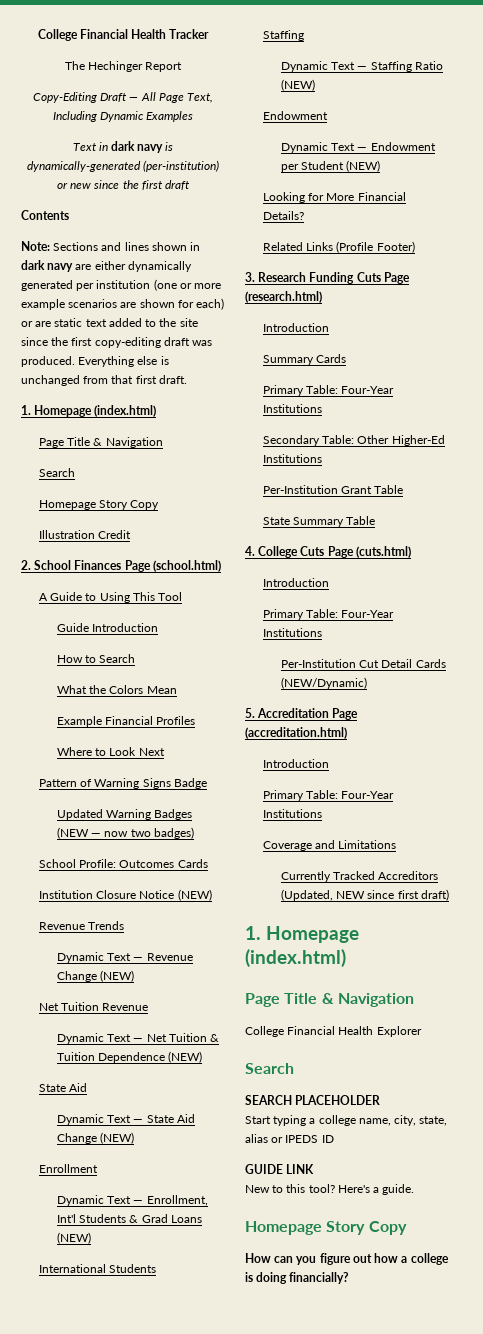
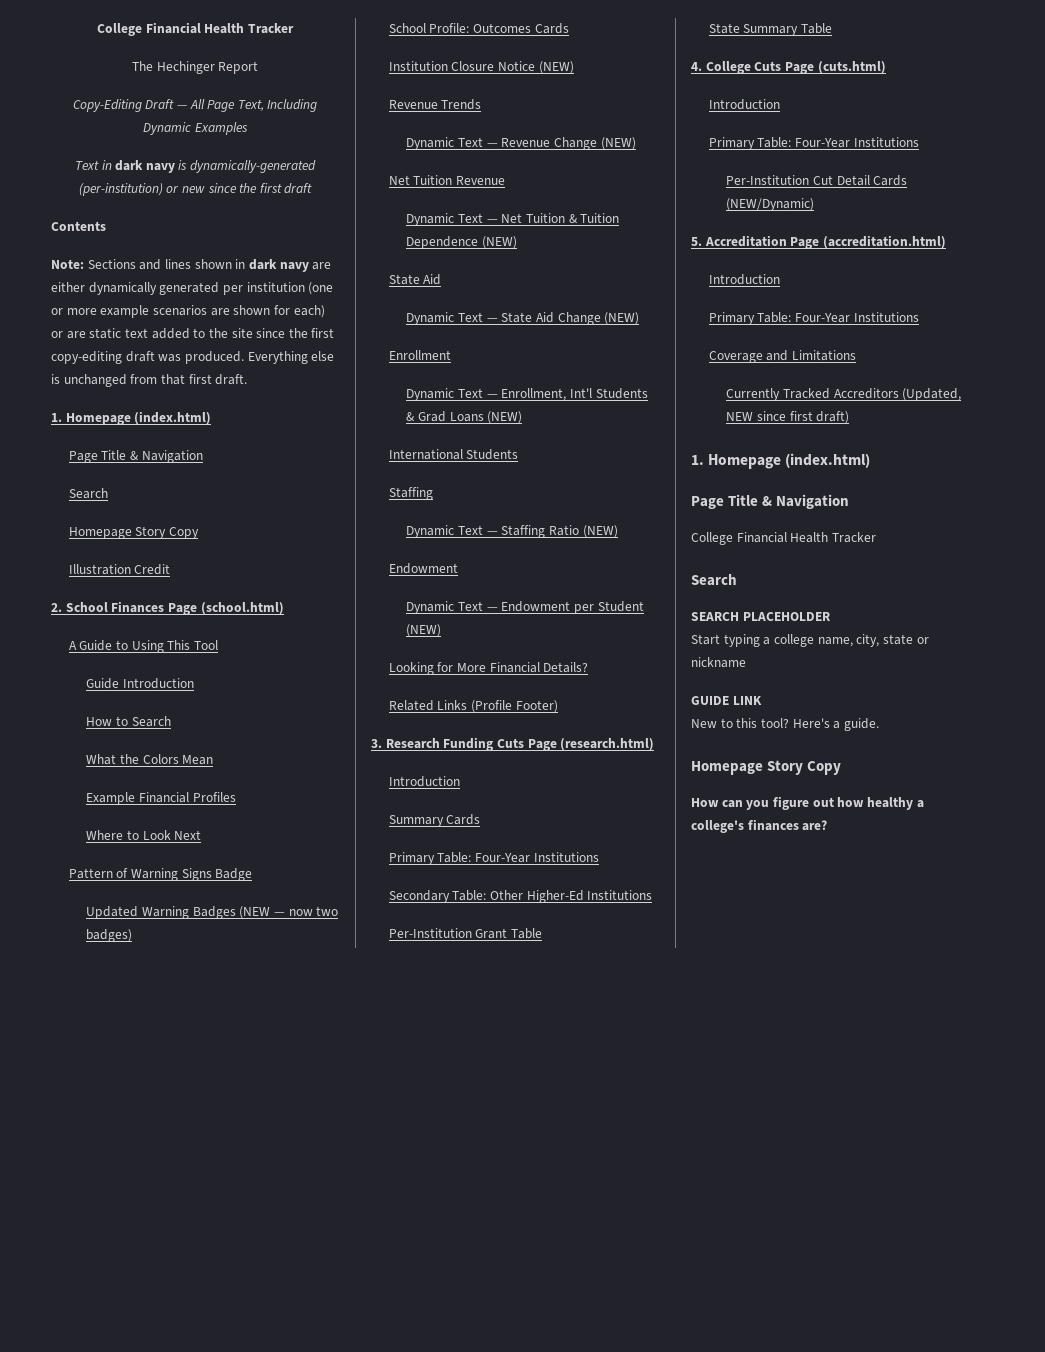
[376,1026,422,1037] Explorer -> [831,532,876,543] Tracker
[419,1116,448,1126] [245,1134,334,1143] state, alias or IPEDS ID -> [882,634,929,645] [691,657,746,668] state or nickname
[401,1253,449,1265] [245,1272,350,1284] a college is doing financially? -> [866,797,924,810] [691,819,828,833] healthy a college's finances are?

